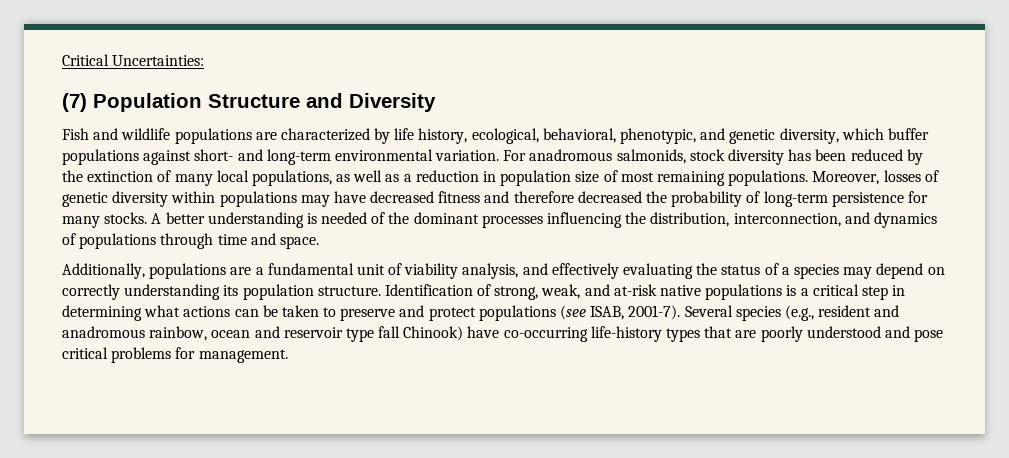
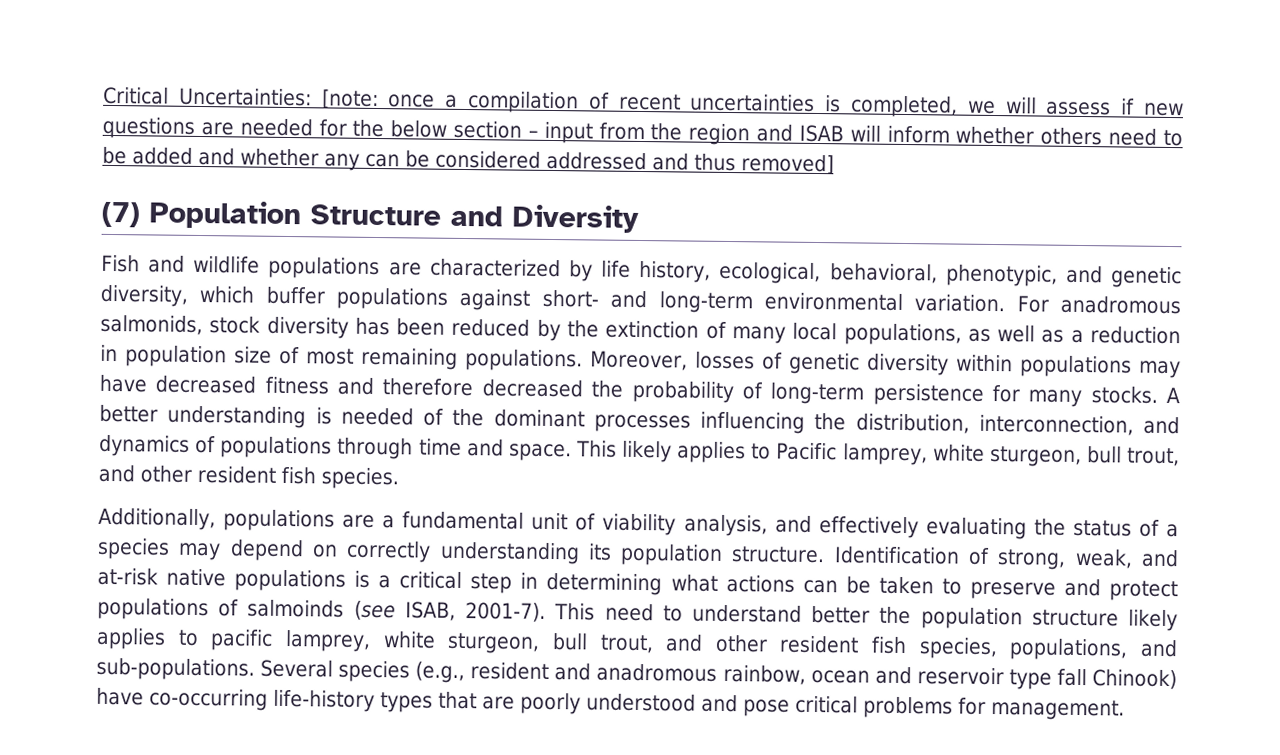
(205, 60) none -> [321,89,1184,118] [102,116,1184,147] [102,146,834,175] [note: once a compilation of recent uncertainties is completed, we will assess if new questions are needed for the below section – input from the region and ISAB will inform whether others need to be added and whether any can be considered addressed and thus removed]
(319, 242) none -> [575,440,1180,468] [98,464,399,490] This likely applies to Pacific lamprey, white sturgeon, bull trout, and other resident fish species.
(556, 313) none -> [218,599,345,618] of salmoinds
(681, 312) none -> [554,603,1179,632] [96,627,1178,661] [96,657,255,681] This need to understand better the population structure likely applies to pacific lamprey, white sturgeon, bull trout, and other resident fish species, populations, and sub-populations.

